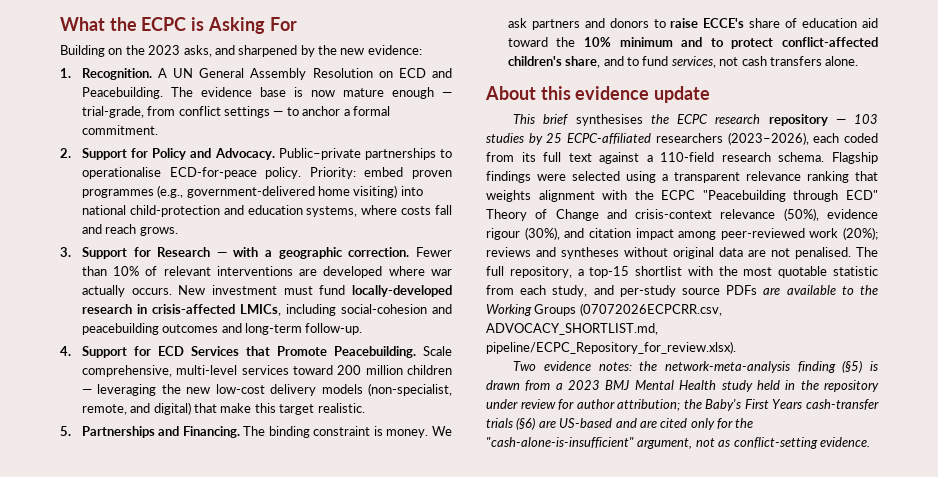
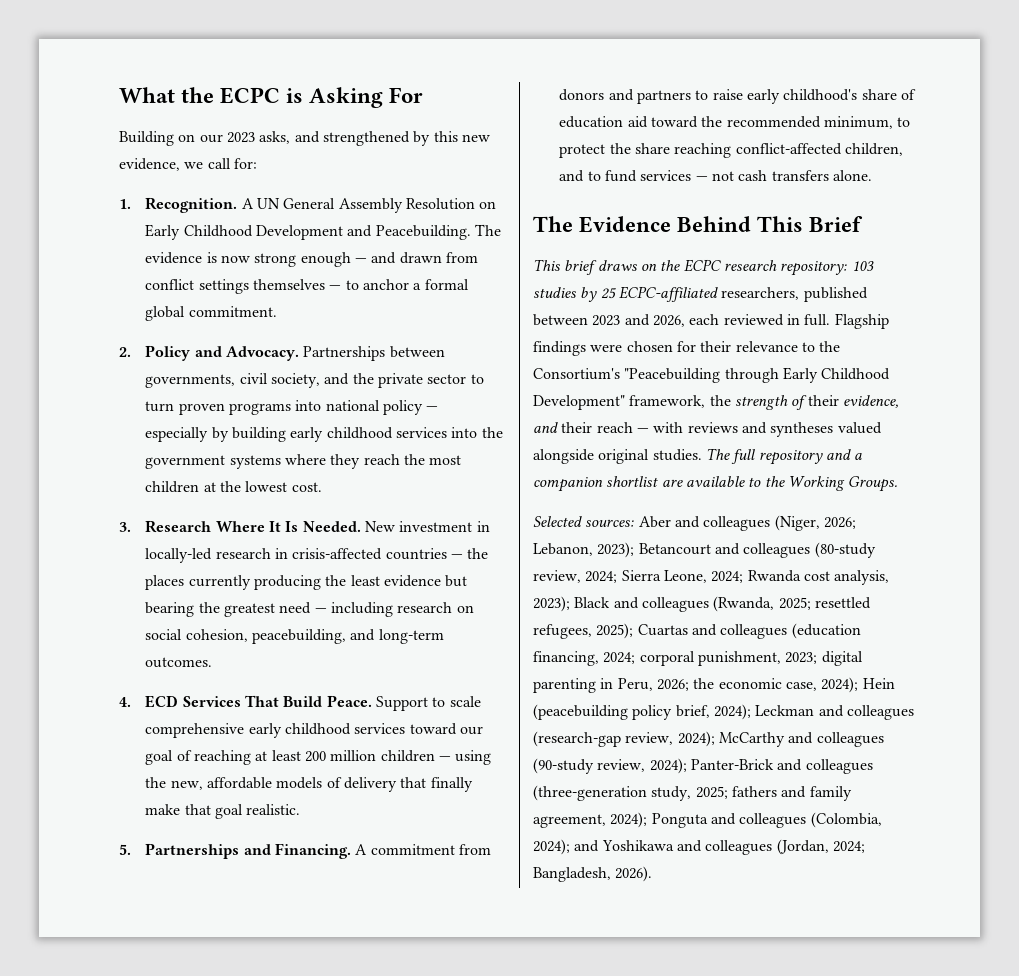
[125,45,145,55] the -> [199,134,223,143] our
[238,45,422,57] sharpened by the new evidence: -> [322,131,490,146] [119,158,257,171] strengthened by this new evidence, we call for:
[398,68,426,78] ECD -> [145,224,344,240] Early Childhood Development
[259,87,286,97] base -> (203, 258) none
[342,88,384,97] mature -> [254,253,297,267] strong
[81,106,144,118] trial-grade, -> [371,252,442,264] and drawn
(271, 112) none -> [253,279,326,290] themselves
(390, 111) none -> [145,306,186,321] global
[81,148,149,160] Support for -> (131, 352) none
[278,148,452,160] [81,167,452,179] [81,185,423,198] [81,205,452,217] [81,224,178,236] [60,247,452,259] [81,266,452,278] [81,285,452,297] [81,304,452,316] [81,323,219,335] Public–private partnerships to operationalise ECD-for-peace policy. Priority: embed proven programmes (e.g., government-delivered home visiting) into national child-protection and education systems, where costs fall and reach grows. // 3. Support for Research — with a geographic correction. Fewer than 10% of relevant interventions are developed where war actually occurs. New investment must fund locally-developed research in crisis-affected LMICs, including social-cohesion and peacebuilding outcomes -> [303,346,445,361] [145,373,484,388] [145,400,439,415] [145,427,503,442] [145,454,462,469] [145,481,322,493] [119,520,490,533] [145,548,489,563] [145,575,468,590] [145,602,474,617] [145,629,347,644] Partnerships between governments, civil society, and the private sector to turn proven programs into national policy — especially by building early childhood services into the government systems where they reach the most children at the lowest cost. // 3. Research Where It Is Needed. New investment in locally-led research in crisis-affected countries — the places currently producing the least evidence but bearing the greatest need — including research on social cohesion, peacebuilding,
[305,323,363,335] follow-up. -> [145,657,213,668] outcomes.
[81,346,452,358] [81,365,452,377] [81,383,452,396] [81,402,315,415] Support for ECD Services that Promote Peacebuilding. Scale comprehensive, multi-level services toward 200 million children — leveraging the new low-cost delivery models (non-specialist, remote, and digital) that make this target -> [145,695,481,711] [145,723,484,738] [145,750,492,765] [145,777,473,792] [145,804,244,819] ECD Services That Build Peace. Support to scale comprehensive early childhood services toward our goal of reaching at least 200 million children — using the new, affordable models of delivery that finally make that goal
[243,426,452,438] [507,18,745,30] The binding constraint is money. We ask partners and donors to raise ECCE's -> [355,844,492,855] [559,89,858,104] A commitment from donors and partners to raise early childhood's
[584,37,878,49] [507,56,601,68] 10% minimum and to protect conflict-affected children's share, -> [726,116,911,129] [559,143,904,158] recommended minimum, to protect the share reaching conflict-affected children,
[671,56,716,68] services, -> [640,170,708,181] services —
[485,86,711,103] About this evidence update -> [533,216,864,233] The Evidence Behind This Brief
[575,114,643,126] synthesises -> [597,260,657,271] draws on
[768,114,846,126] repository — -> [780,261,848,276] repository:
[655,132,878,145] [486,152,878,164] [486,171,878,183] [486,190,878,202] [486,208,878,221] [486,227,878,240] [486,247,878,259] [486,266,878,278] [486,285,758,297] researchers (2023–2026), each coded from its full text against a 110-field research schema. Flagship findings were selected using a transparent relevance ranking that weights alignment with the ECPC "Peacebuilding through ECD" Theory of Change and crisis-context relevance (50%), evidence rigour (30%), and citation impact among peer-reviewed work (20%); reviews and syntheses without original data are not penalised. The full repository, a top-15 shortlist with the most quotable statistic from each study, and per-study source PDFs -> [721,287,868,302] [533,313,889,329] [533,341,841,356] [533,367,891,383] [533,395,899,410] [533,422,882,437] [533,448,863,465] [533,476,659,492] researchers, published between 2023 and 2026, each reviewed in full. Flagship findings were chosen for their relevance to the Consortium's "Peacebuilding through Early Childhood Development" framework, the strength of their evidence, and their reach — with reviews and syntheses valued alongside original studies. The full repository and a companion shortlist
[534,303,722,316] [486,323,658,335] [486,341,736,354] [513,360,878,373] [486,380,879,392] [486,399,879,411] [486,417,754,430] [486,437,870,449] Groups (07072026ECPCRR.csv, ADVOCACY_SHORTLIST.md, pipeline/ECPC_Repository_for_review.xlsx). // Two evidence notes: the network-meta-analysis finding (§5) is drawn from a 2023 BMJ Mental Health study held in the repository under review for author attribution; the Baby's First Years cash-transfer trials (§6) are US-based and are cited only for the "cash-alone-is-insufficient" argument, not as conflict-setting evidence. -> [848,476,899,492] [533,515,856,531] [533,542,876,558] [533,570,890,585] [533,596,871,612] [533,623,861,639] [533,651,863,666] [533,677,895,693] [533,704,914,720] [533,731,884,747] [533,758,873,774] [533,785,852,801] [533,812,882,828] [533,839,865,855] [533,866,653,882] Groups. // Selected sources: Aber and colleagues (Niger, 2026; Lebanon, 2023); Betancourt and colleagues (80-study review, 2024; Sierra Leone, 2024; Rwanda cost analysis, 2023); Black and colleagues (Rwanda, 2025; resettled refugees, 2025); Cuartas and colleagues (education financing, 2024; corporal punishment, 2023; digital parenting in Peru, 2026; the economic case, 2024); Hein (peacebuilding policy brief, 2024); Leckman and colleagues (research-gap review, 2024); McCarthy and colleagues (90-study review, 2024); Panter-Brick and colleagues (three-generation study, 2025; fathers and family agreement, 2024); Ponguta and colleagues (Colombia, 2024); and Yoshikawa and colleagues (Jordan, 2024; Bangladesh, 2026).

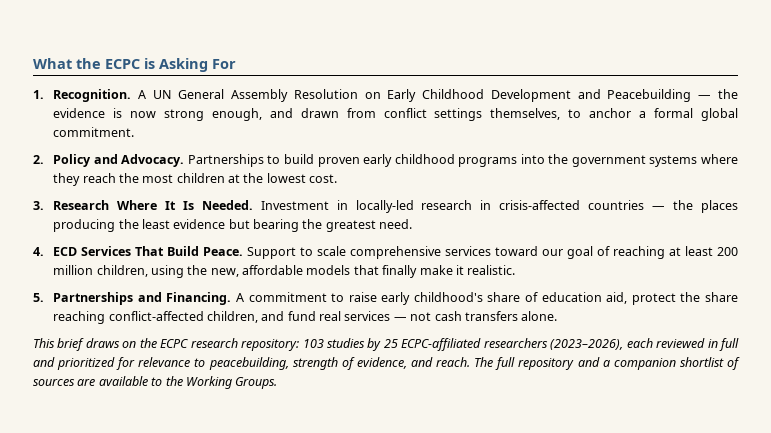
[119,131,490,146] [119,158,257,171] // Building on our 2023 asks, and strengthened by this new evidence, we call for: -> (236, 64) none
[375,224,502,240] Peacebuilding. The -> [607,89,738,102] Peacebuilding — the
[300,252,368,267] enough — -> [211,108,262,121] enough,
[253,279,342,290] themselves — -> [490,108,561,120] themselves,
[389,346,445,358] [145,373,484,388] [145,400,439,415] [145,427,448,442] between governments, civil society, and the private sector to turn proven programs into national policy — especially by building early childhood services -> [267,154,518,167] to build proven early childhood programs
[365,521,473,532] New investment -> [260,201,329,210] Investment
[188,575,251,590] currently -> (739, 206) none
[279,602,474,617] [145,629,444,644] [145,657,213,668] need — including research on social cohesion, peacebuilding, and long-term outcomes. -> [379,219,413,229] need.
[248,723,352,738] early childhood -> (442, 252) none
[380,750,452,762] children — -> [96,265,148,277] children,
[326,777,398,792] of delivery -> (351, 270) none
[184,804,244,819] that goal -> [455,265,464,275] it
[459,844,492,855] [559,89,692,104] from donors and partners -> (327, 297) none
[627,116,911,129] aid toward the recommended minimum, to -> [606,292,628,304] aid,
[587,170,638,182] to fund -> [287,311,342,321] fund real
[533,216,864,233] // The Evidence Behind This Brief -> (558, 316) none
[721,287,868,302] [533,313,889,329] [533,341,841,356] [533,367,891,383] [533,395,731,410] researchers, published between 2023 and 2026, each reviewed in full. Flagship findings were chosen for their relevance to the Consortium's "Peacebuilding through Early Childhood Development" framework, the -> [483,338,740,351] [33,357,289,370] researchers (2023–2026), each reviewed in full and prioritized for relevance to peacebuilding,
[807,395,839,406] their -> (355, 363) none
[561,422,882,437] [533,449,702,464] their reach — with reviews and syntheses valued alongside original studies. -> [436,357,471,367] reach.
(659, 481) none -> [726,357,740,370] [33,378,75,386] of sources
[533,515,856,531] [533,542,876,558] [533,570,890,585] [533,596,871,612] [533,623,861,639] [533,651,863,666] [533,677,895,693] [533,704,914,720] [533,731,884,747] [533,758,873,774] [533,785,852,801] [533,812,882,828] [533,839,865,855] [533,866,653,882] // Selected sources: Aber and colleagues (Niger, 2026; Lebanon, 2023); Betancourt and colleagues (80-study review, 2024; Sierra Leone, 2024; Rwanda cost analysis, 2023); Black and colleagues (Rwanda, 2025; resettled refugees, 2025); Cuartas and colleagues (education financing, 2024; corporal punishment, 2023; digital parenting in Peru, 2026; the economic case, 2024); Hein (peacebuilding policy brief, 2024); Leckman and colleagues (research-gap review, 2024); McCarthy and colleagues (90-study review, 2024); Panter-Brick and colleagues (three-generation study, 2025; fathers and family agreement, 2024); Ponguta and colleagues (Colombia, 2024); and Yoshikawa and colleagues (Jordan, 2024; Bangladesh, 2026). -> (278, 383) none

